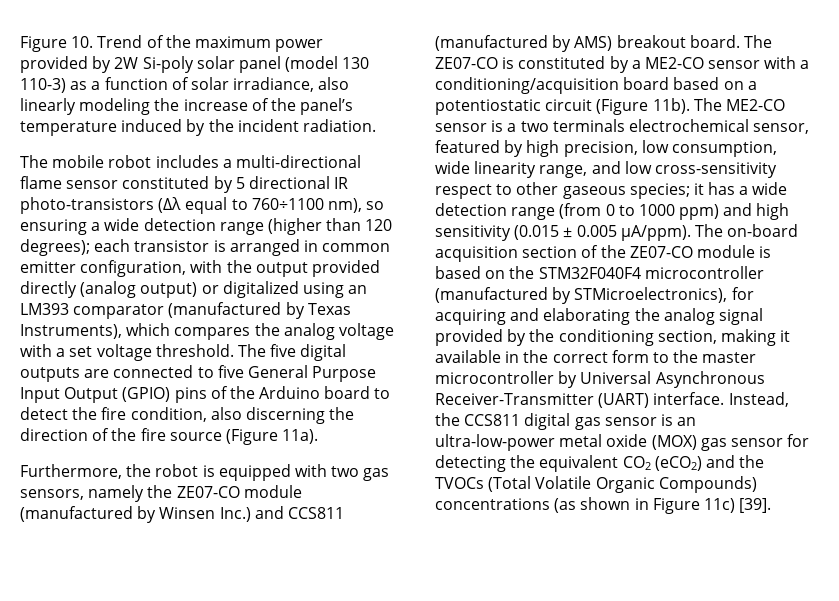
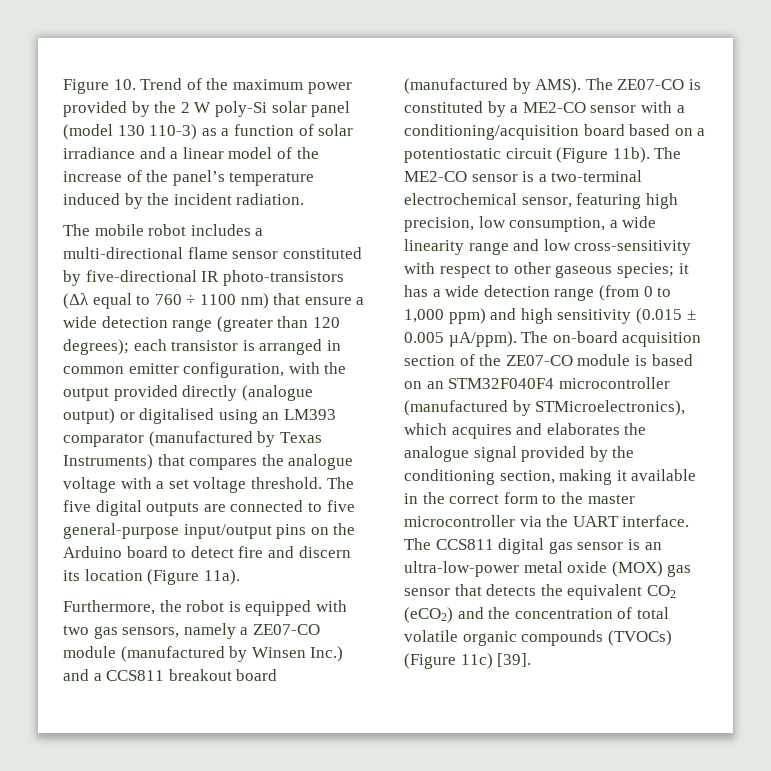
[114,56,194,73] 2W Si-poly -> [154,101,267,117] the 2 W poly-Si
[233,77,350,92] [20,98,151,115] irradiance, also linearly modeling -> [63,147,292,159] irradiance and a linear model of
[235,176,330,189] 5 directional -> [85,270,197,282] five-directional
[251,198,385,213] [20,218,322,235] 760÷1100 nm), so ensuring a wide detection range (higher -> [154,293,365,309] [63,316,273,332] 760 ÷ 1100 nm) that ensure a wide detection range (greater
[80,281,137,298] (analog -> [241,385,313,401] (analogue
[222,281,299,298] digitalized -> [139,408,215,424] digitalised
[20,323,171,339] Instruments), which -> [63,454,185,470] Instruments) that
[283,323,335,340] analog -> [288,454,354,470] analogue
[247,365,377,382] [20,386,228,403] General Purpose Input Output (GPIO) pins of -> [63,523,329,539] general-purpose input/output pins on
[72,407,355,424] [20,428,222,441] the fire condition, also discerning the direction of the fire source -> [238,546,351,558] [63,569,143,581] fire and discern its location
[147,485,173,498] the -> [240,627,249,635] a
[287,507,344,519] [435,35,740,52] CCS811 (manufactured by AMS) breakout board. -> [93,669,278,681] [404,78,582,94] a CCS811 breakout board (manufactured by AMS).
[520,119,810,134] [435,140,524,157] two terminals electrochemical sensor, featured by -> [551,170,643,182] [404,193,642,209] two-terminal electrochemical sensor, featuring
(777, 149) none -> [609,220,618,228] a
[539,165,588,178] range, -> [468,242,509,255] range
(777, 170) none -> [404,262,435,274] with
[638,204,675,216] 1000 -> [404,309,444,323] 1,000
[509,266,535,279] the -> [426,381,444,389] an
[731,287,754,300] [435,308,715,325] for acquiring and elaborating the analog -> [404,423,647,439] [404,446,469,462] which acquires and elaborates the analogue
[558,371,765,388] [435,392,789,408] [435,413,460,426] by Universal Asynchronous Receiver-Transmitter (UART) interface. Instead, the -> [519,515,690,527] [404,538,431,550] via the UART interface. The
[787,434,810,447] [435,455,506,472] for detecting -> [454,584,537,596] that detects
[435,476,757,493] [435,497,700,514] TVOCs (Total Volatile Organic Compounds) concentrations (as shown in Figure -> [514,607,669,619] [404,630,672,646] [404,653,456,669] concentration of total volatile organic compounds (TVOCs) (Figure

